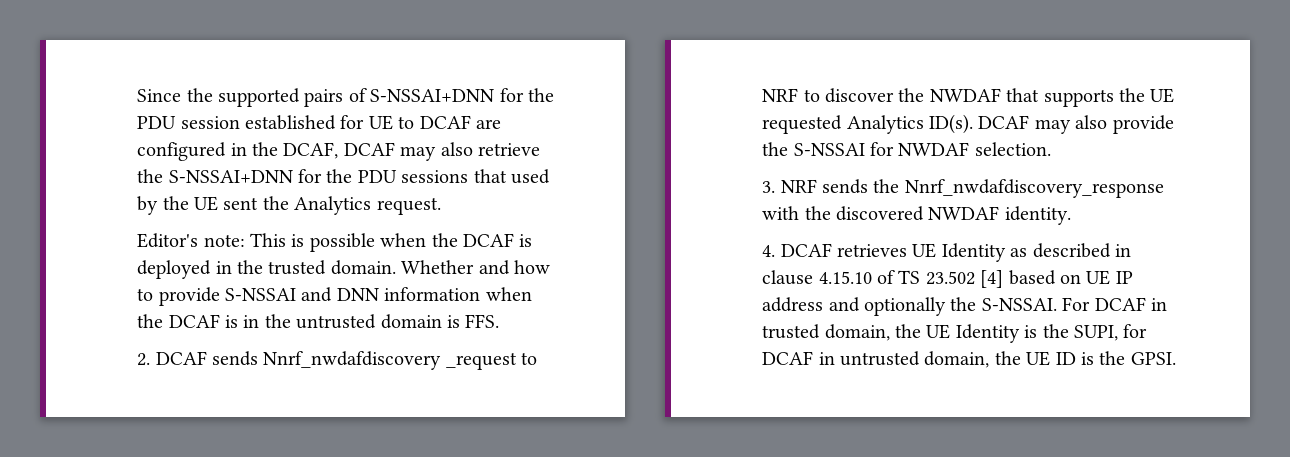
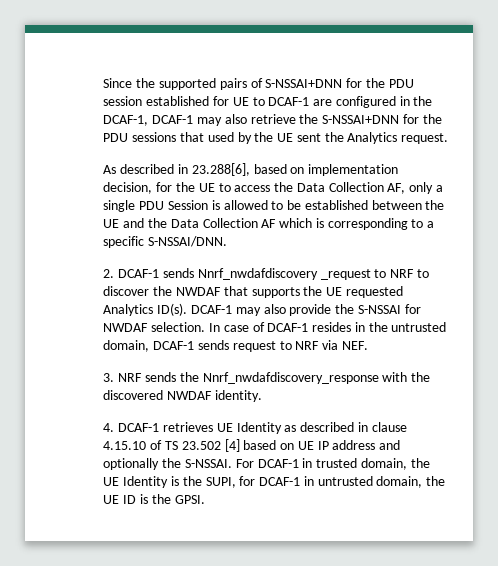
[419,115,471,129] DCAF -> [268,97,310,106] DCAF-1
[283,142,395,159] DCAF, DCAF -> [103,115,194,126] DCAF-1, DCAF-1
[137,233,533,252] [137,260,550,279] [137,287,532,306] [137,314,500,329] Editor's note: This is possible when the DCAF is deployed in the trusted domain. Whether and how to provide S-NSSAI and DNN information when the DCAF is in the untrusted domain is FFS. -> [103,163,399,176] [103,182,444,194] [103,200,445,212] [103,218,435,230] [103,236,228,248] As described in 23.288[6], based on implementation decision, for the UE to access the Data Collection AF, only a single PDU Session is allowed to be established between the UE and the Data Collection AF which is corresponding to a specific S-NSSAI/DNN.
[155,351,207,365] DCAF -> [118,269,160,278] DCAF-1
[978,115,1030,129] DCAF -> [191,305,233,314] DCAF-1
(1051, 149) none -> [209,322,447,332] [103,340,368,352] In case of DCAF-1 resides in the untrusted domain, DCAF-1 sends request to NRF via NEF.
[780,243,832,257] DCAF -> [118,423,160,432] DCAF-1
[1094,297,1146,311] DCAF -> [257,459,299,468] DCAF-1
[762,351,814,365] DCAF -> [259,477,301,486] DCAF-1

